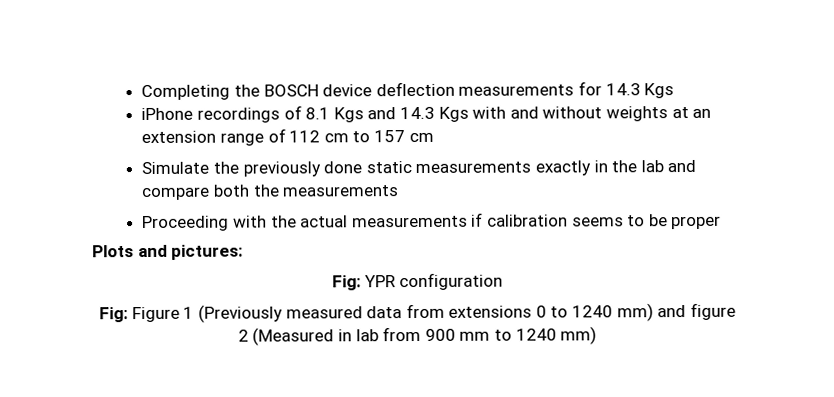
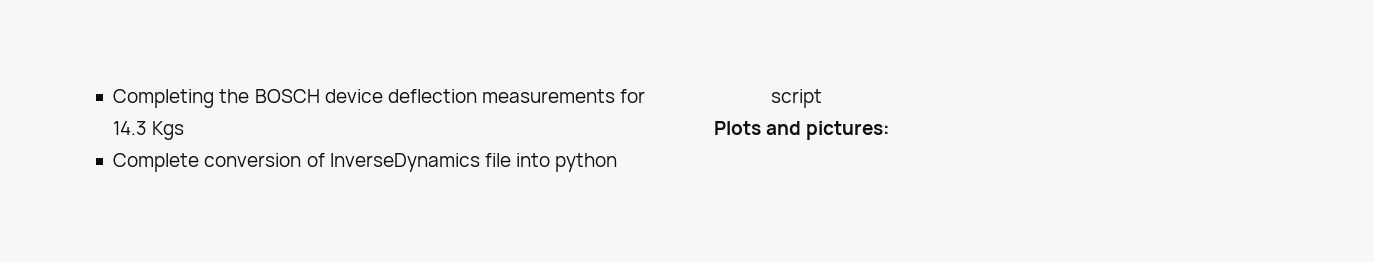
[141,105,712,123] [141,128,434,146] [141,159,697,177] [141,184,399,201] [142,212,722,232] [92,244,244,260] [331,272,504,291] [99,302,736,323] [237,326,598,346] iPhone recordings of 8.1 Kgs and 14.3 Kgs with and without weights at an extension range of 112 cm to 157 cm // Simulate the previously done static measurements exactly in the lab and compare both the measurements // Proceeding with the actual measurements if calibration seems to be proper // Plots and pictures: // Fig: YPR configuration // Fig: Figure 1 (Previously measured data from extensions 0 to 1240 mm) and figure 2 (Measured in lab from 900 mm to 1240 mm) -> [113,153,618,172] [771,89,823,108] [714,121,891,140] Complete conversion of InverseDynamics file into python script // Plots and pictures:

